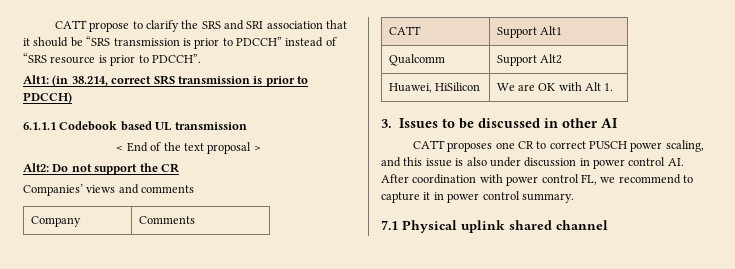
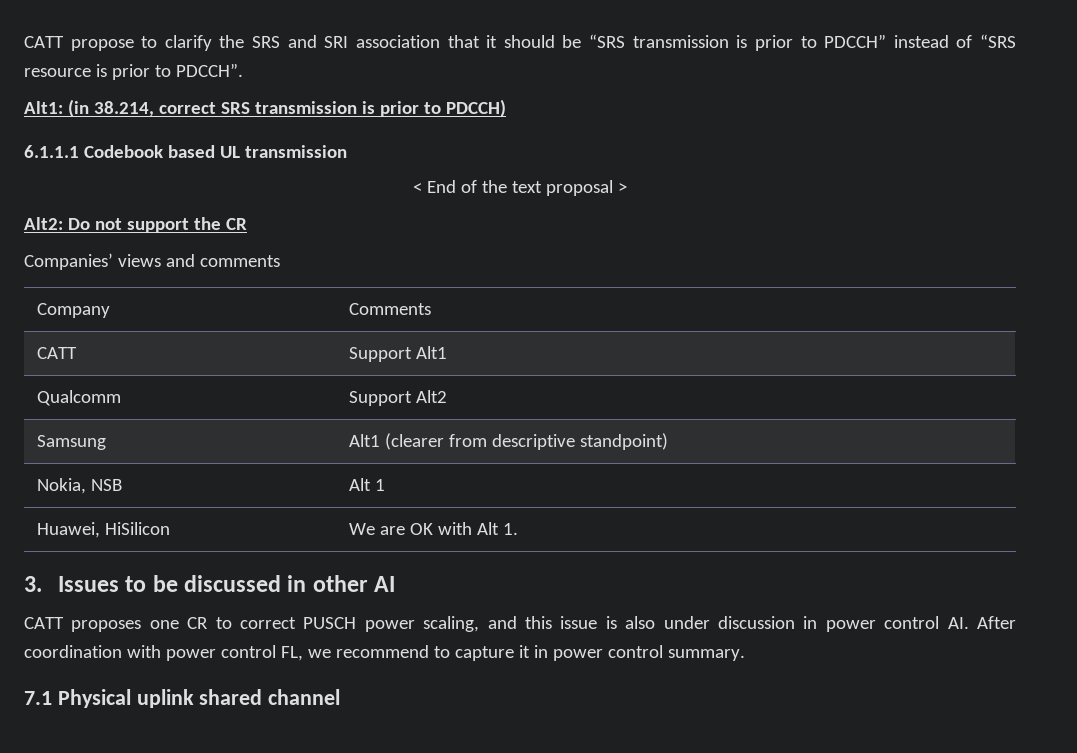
(562, 59) none -> [37,435,107,450] [349,433,669,450] [37,478,123,494] [349,478,386,491] // Samsung | Alt1 (clearer from descriptive standpoint) // Nokia, NSB | Alt 1

